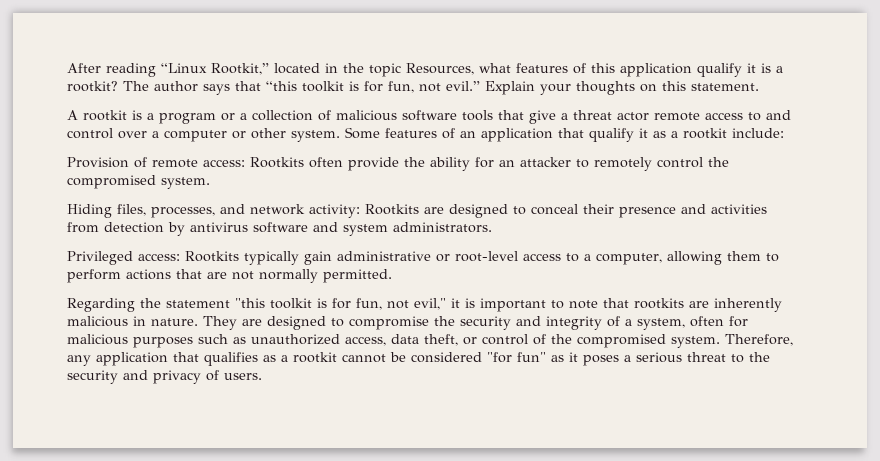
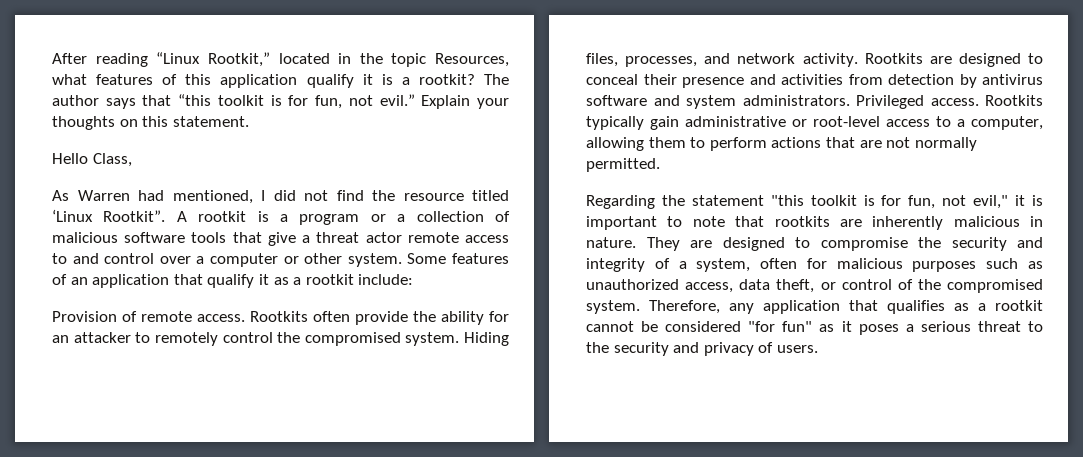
(759, 87) none -> [52,153,132,167] [52,190,509,204] [52,209,166,222] Hello Class, // As Warren had mentioned, I did not find the resource titled ‘Linux Rootkit”.
[203,159,245,167] access: -> [197,314,245,322] access.
(210, 183) // -> (460, 339) none
[309,204,360,218] activity: -> [802,53,858,67] activity.
[67,251,180,265] // Privileged access: -> [856,95,979,109] Privileged access.

